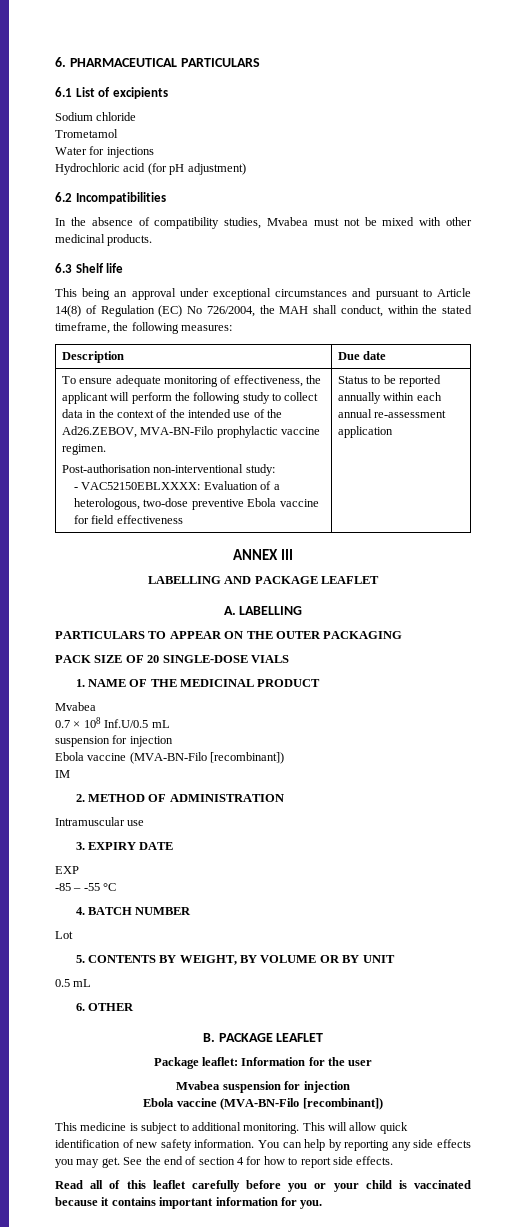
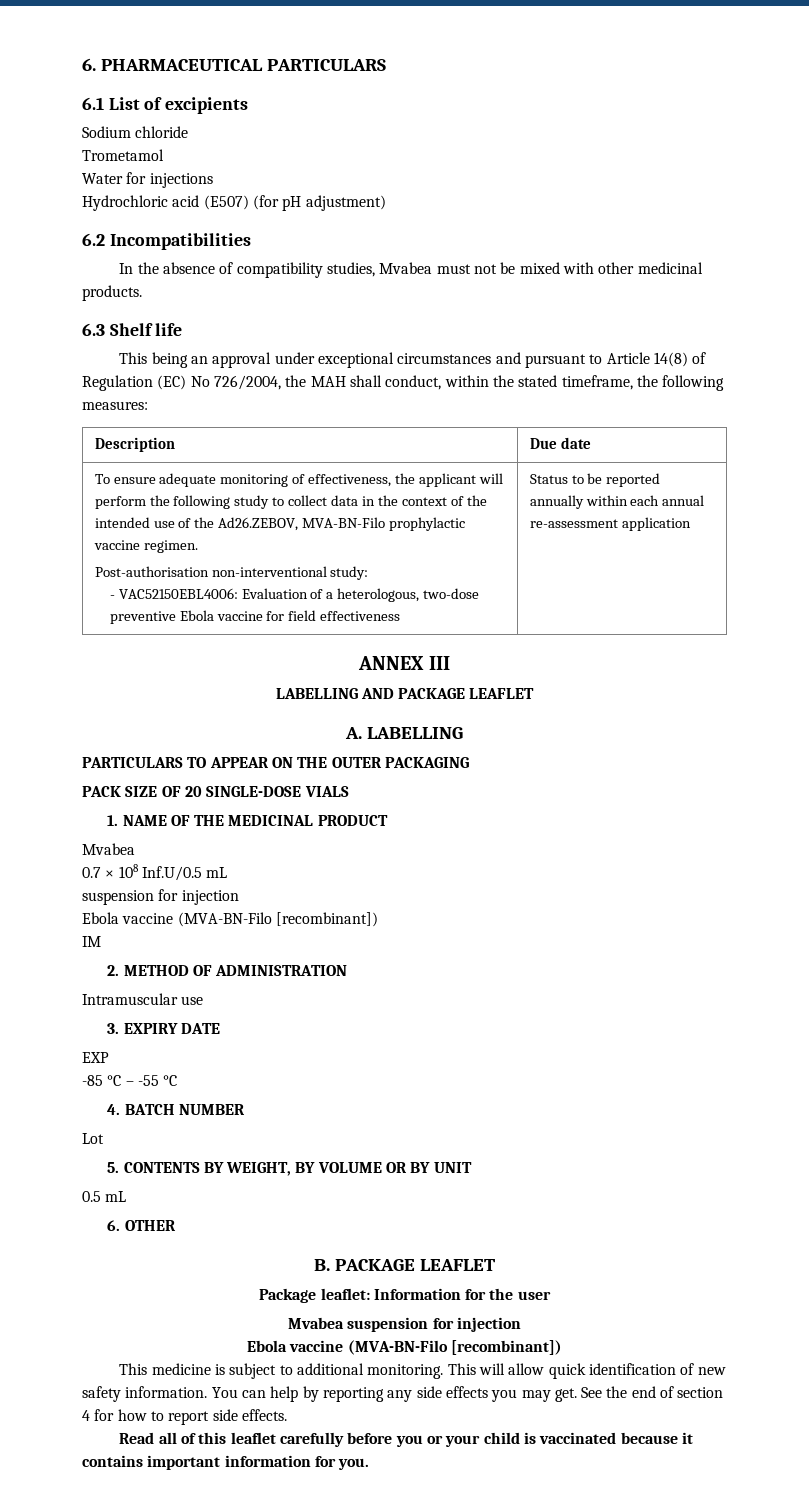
(146, 167) none -> [203,195,249,210] (E507)
[81,482,201,490] VAC52150EBLXXXX: -> [118,588,238,599] VAC52150EBL4006:
(71, 887) none -> [107,1075,122,1086] °C

